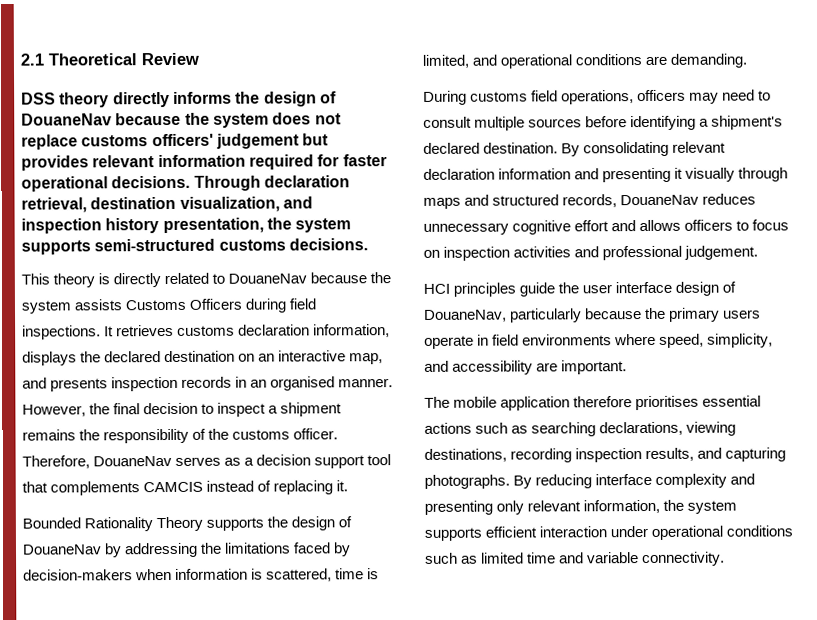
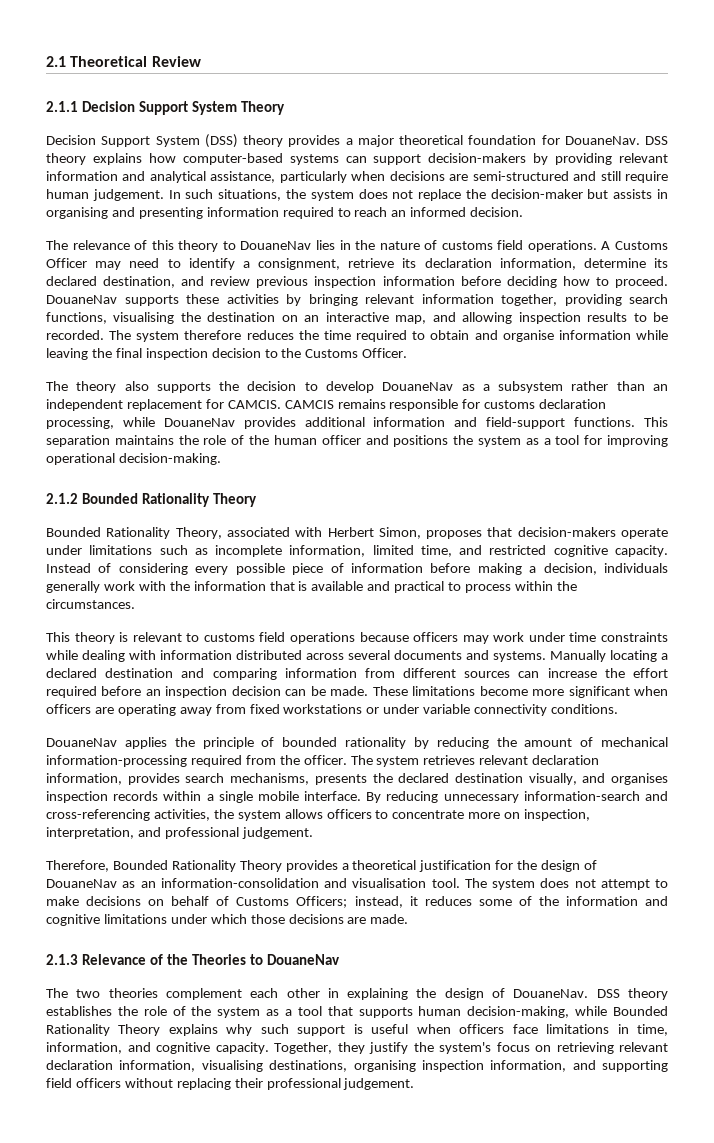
[21,91,337,108] [21,112,182,126] DSS theory directly informs the design of DouaneNav because -> [46,101,286,115] [46,134,668,148] [46,153,668,165] [46,171,668,183] [46,189,282,201] 2.1.1 Decision Support System Theory // Decision Support System (DSS) theory provides a major theoretical foundation for DouaneNav. DSS theory explains how computer-based systems can support decision-makers by providing relevant information and analytical assistance, particularly when decisions are semi-structured and still require human judgement. In such situations,
[81,133,330,149] [21,154,387,171] [21,175,350,192] [21,196,313,213] [21,217,352,234] [21,238,368,255] [21,272,392,288] [21,298,317,314] [22,324,391,340] [22,351,162,366] customs officers' judgement but provides relevant information required for faster operational decisions. Through declaration retrieval, destination visualization, and inspection history presentation, the system supports semi-structured customs decisions. // This theory is directly related to DouaneNav because the system assists Customs Officers during field inspections. It retrieves customs declaration information, displays the declared -> [465,189,669,199] [46,207,524,219] [46,240,668,252] [46,258,668,270] [46,276,668,288] [46,294,668,306] [46,312,201,324] the decision-maker but assists in organising and presenting information required to reach an informed decision. // The relevance of this theory to DouaneNav lies in the nature of customs field operations. A Customs Officer may need to identify a consignment, retrieve its declaration information, determine its declared destination, and review previous inspection information before deciding how to proceed. DouaneNav supports these activities by bringing relevant information together, providing search functions, visualising the
[50,376,394,392] [22,404,86,417] presents inspection records in an organised manner. However, -> [462,312,668,324] [46,330,668,342] [46,348,88,360] allowing inspection results to be recorded. The system therefore reduces the time required to obtain and organise information while leaving
[143,402,343,417] [22,428,339,444] [22,454,392,469] [22,480,349,496] [22,516,353,532] [22,542,352,558] [23,568,380,582] [422,53,748,69] [423,89,772,105] [423,115,784,131] [423,141,727,157] [423,167,789,183] [423,193,757,209] [423,219,790,235] [423,245,759,261] [423,281,737,297] [423,307,762,323] [424,333,774,349] [424,360,628,375] [424,395,762,411] [424,421,737,437] [424,447,787,463] [424,473,756,489] [424,499,738,515] [424,525,794,541] [425,551,726,567] decision to inspect a shipment remains the responsibility of the customs officer. Therefore, DouaneNav serves as a decision support tool that complements CAMCIS instead of replacing it. // Bounded Rationality Theory supports the design of DouaneNav by addressing the limitations faced by decision-makers when information is scattered, time is limited, and operational conditions are demanding. // During customs field operations, officers may need to consult multiple sources before identifying a shipment's declared destination. By consolidating relevant declaration information and presenting it visually through maps and structured records, DouaneNav reduces unnecessary cognitive effort and allows officers to focus on inspection activities and professional judgement. // HCI principles guide the user interface design of DouaneNav, particularly because the primary users operate in field environments where speed, simplicity, and accessibility are important. // The mobile application therefore prioritises essential actions such as searching declarations, viewing destinations, recording inspection results, and capturing photographs. By reducing interface complexity and presenting only relevant information, the system supports efficient interaction under operational conditions such as limited time and variable connectivity. -> [145,348,408,360] [46,381,669,393] [46,399,607,411] [46,417,669,429] [46,435,668,447] [46,453,221,465] [46,493,258,507] [46,527,668,539] [46,545,668,557] [46,563,668,575] [46,581,577,593] [46,599,135,609] [46,632,668,644] [46,650,668,662] [46,668,668,680] [46,686,668,698] [46,704,619,716] [46,737,668,749] [46,755,600,767] [46,773,668,785] [46,791,668,803] [46,809,591,821] [46,827,313,839] [46,860,598,872] [46,878,668,890] [46,896,668,908] [46,914,409,926] [46,954,341,965] [46,988,668,1000] [46,1006,669,1018] [46,1024,668,1036] [46,1042,668,1054] [46,1060,668,1072] [46,1078,415,1090] inspection decision to the Customs Officer. // The theory also supports the decision to develop DouaneNav as a subsystem rather than an independent replacement for CAMCIS. CAMCIS remains responsible for customs declaration processing, while DouaneNav provides additional information and field-support functions. This separation maintains the role of the human officer and positions the system as a tool for improving operational decision-making. // 2.1.2 Bounded Rationality Theory // Bounded Rationality Theory, associated with Herbert Simon, proposes that decision-makers operate under limitations such as incomplete information, limited time, and restricted cognitive capacity. Instead of considering every possible piece of information before making a decision, individuals generally work with the information that is available and practical to process within the circumstances. // This theory is relevant to customs field operations because officers may work under time constraints while dealing with information distributed across several documents and systems. Manually locating a declared destination and comparing information from different sources can increase the effort required before an inspection decision can be made. These limitations become more significant when officers are operating away from fixed workstations or under variable connectivity conditions. // DouaneNav applies the principle of bounded rationality by reducing the amount of mechanical information-processing required from the officer. The system retrieves relevant declaration information, provides search mechanisms, presents the declared destination visually, and organises inspection records within a single mobile interface. By reducing unnecessary information-search and cross-referencing activities, the system allows officers to concentrate more on inspection, interpretation, and professional judgement. // Therefore, Bounded Rationality Theory provides a theoretical justification for the design of DouaneNav as an information-consolidation and visualisation tool. The system does not attempt to make decisions on behalf of Customs Officers; instead, it reduces some of the information and cognitive limitations under which those decisions are made. // 2.1.3 Relevance of the Theories to DouaneNav // The two theories complement each other in explaining the design of DouaneNav. DSS theory establishes the role of the system as a tool that supports human decision-making, while Bounded Rationality Theory explains why such support is useful when officers face limitations in time, information, and cognitive capacity. Together, they justify the system's focus on retrieving relevant declaration information, visualising destinations, organising inspection information, and supporting field officers without replacing their professional judgement.

